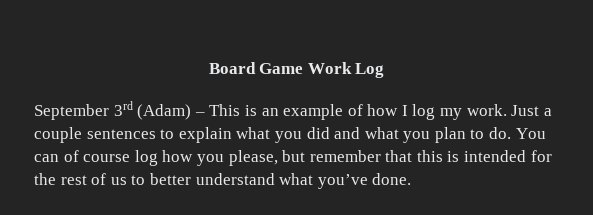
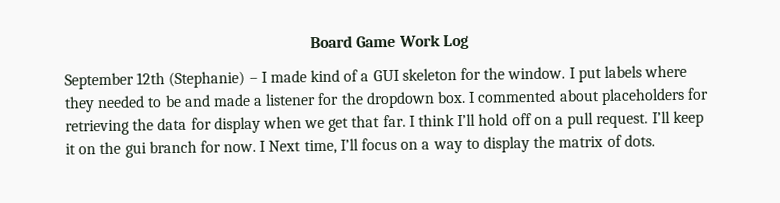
[113,101,552,120] [34,127,546,143] [34,150,552,166] [34,173,412,189] 3rd (Adam) – This is an example of how I log my work. Just a couple sentences to explain what you did and what you plan to do. You can of course log how you please, but remember that this is intended for the rest of us to better understand what you’ve done. -> [136,64,688,89] [64,87,709,113] [65,110,704,136] [65,134,655,158] 12th (Stephanie) – I made kind of a GUI skeleton for the window. I put labels where they needed to be and made a listener for the dropdown box. I commented about placeholders for retrieving the data for display when we get that far. I think I’ll hold off on a pull request. I’ll keep it on the gui branch for now. I Next time, I’ll focus on a way to display the matrix of dots.

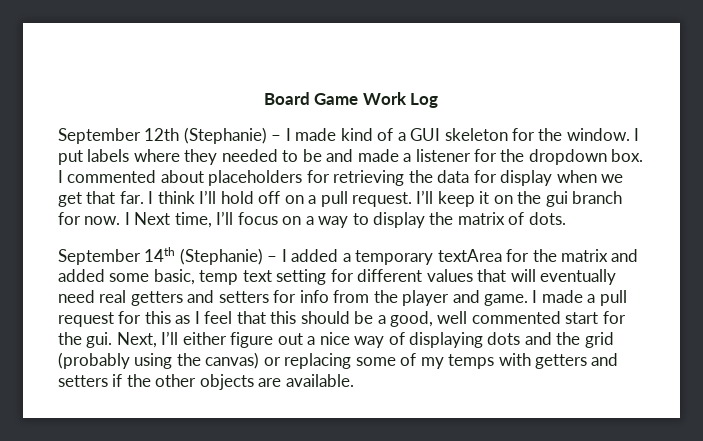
(655, 140) none -> [58,247,639,265] [58,269,617,285] [58,290,627,306] [58,311,626,327] [58,331,614,348] [58,352,619,369] [58,374,354,390] // September 14th (Stephanie) – I added a temporary textArea for the matrix and added some basic, temp text setting for different values that will eventually need real getters and setters for info from the player and game. I made a pull request for this as I feel that this should be a good, well commented start for the gui. Next, I’ll either figure out a nice way of displaying dots and the grid (probably using the canvas) or replacing some of my temps with getters and setters if the other objects are available.

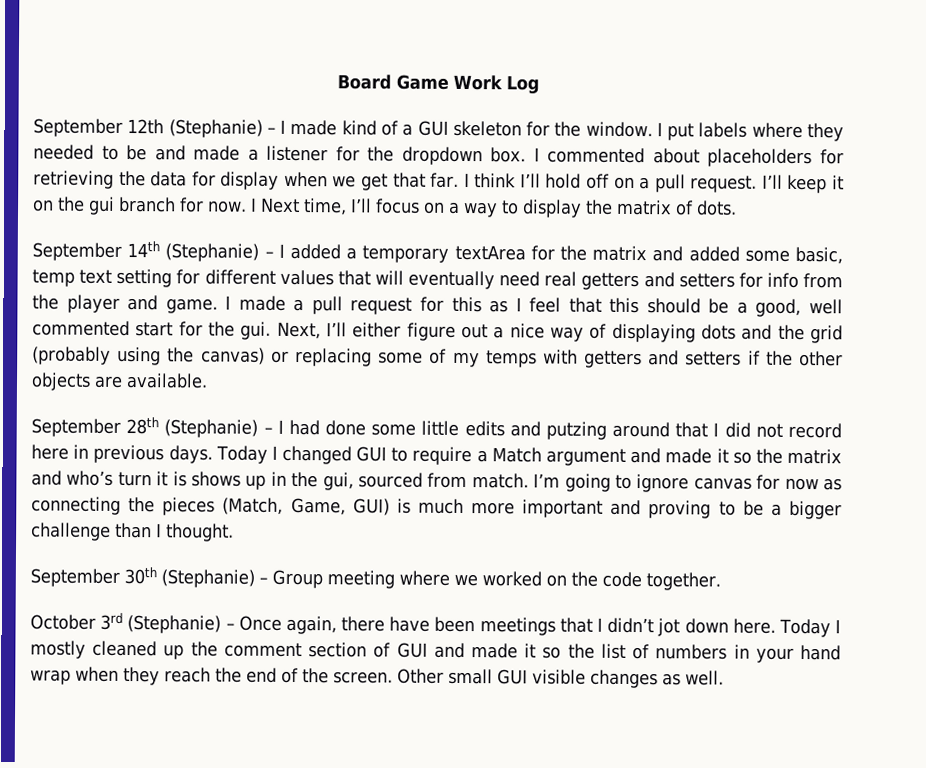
(354, 380) none -> [31,417,842,440] [31,444,843,466] [31,470,842,493] [31,496,842,520] [31,522,234,542] [30,566,721,591] [30,612,841,638] [30,640,841,663] [30,666,724,689] // September 28th (Stephanie) – I had done some little edits and putzing around that I did not record here in previous days. Today I changed GUI to require a Match argument and made it so the matrix and who’s turn it is shows up in the gui, sourced from match. I’m going to ignore canvas for now as connecting the pieces (Match, Game, GUI) is much more important and proving to be a bigger challenge than I thought. // September 30th (Stephanie) – Group meeting where we worked on the code together. // October 3rd (Stephanie) – Once again, there have been meetings that I didn’t jot down here. Today I mostly cleaned up the comment section of GUI and made it so the list of numbers in your hand wrap when they reach the end of the screen. Other small GUI visible changes as well.

